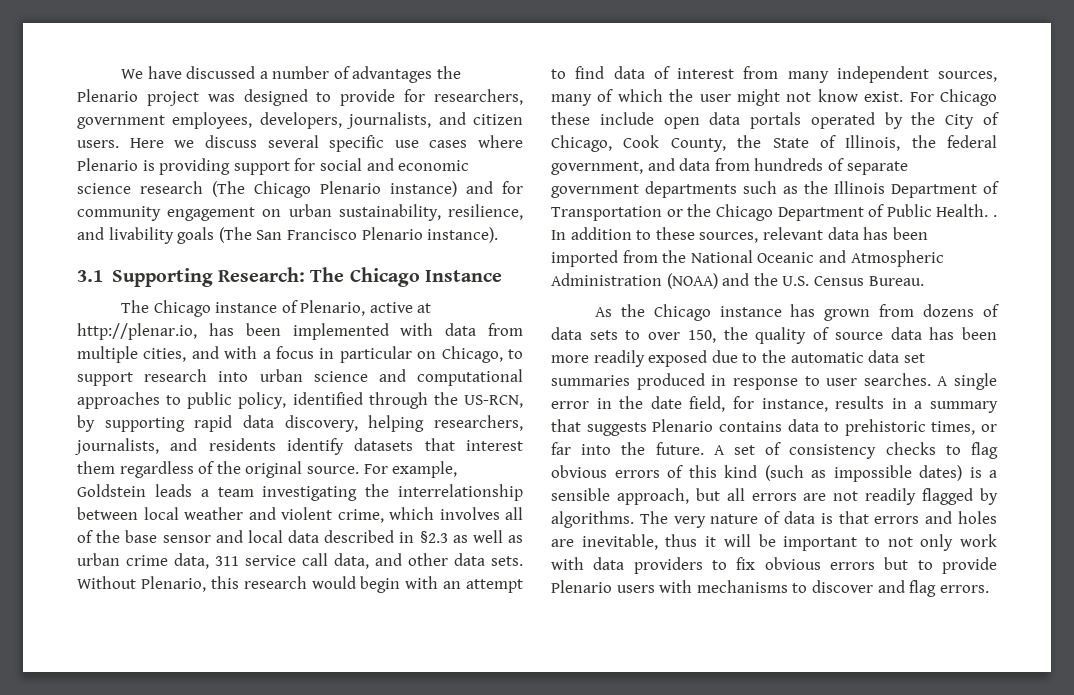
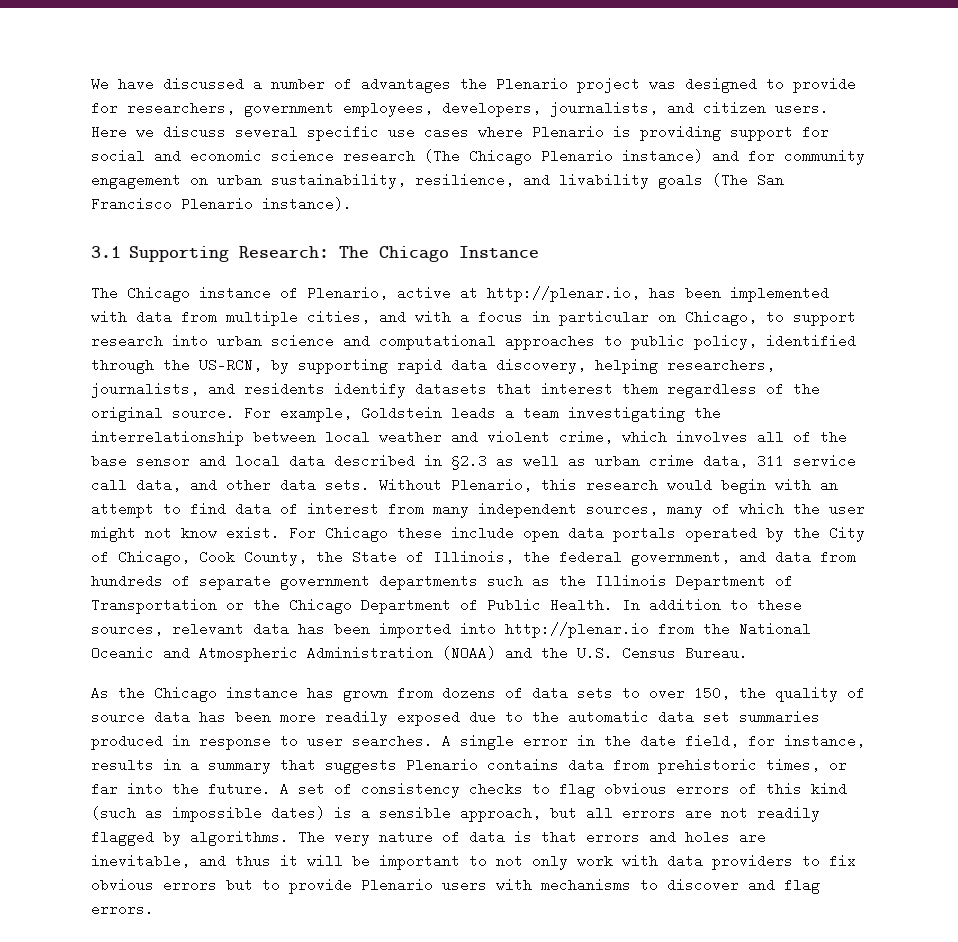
[993,215,997,217] . -> (613, 605) none
(618, 258) none -> [460,622,649,638] into http://plenar.io
[824,422,840,432] to -> [613,758,649,772] from
(658, 542) none -> [199,854,226,868] and

